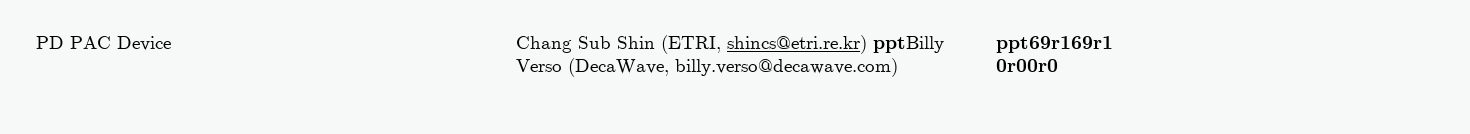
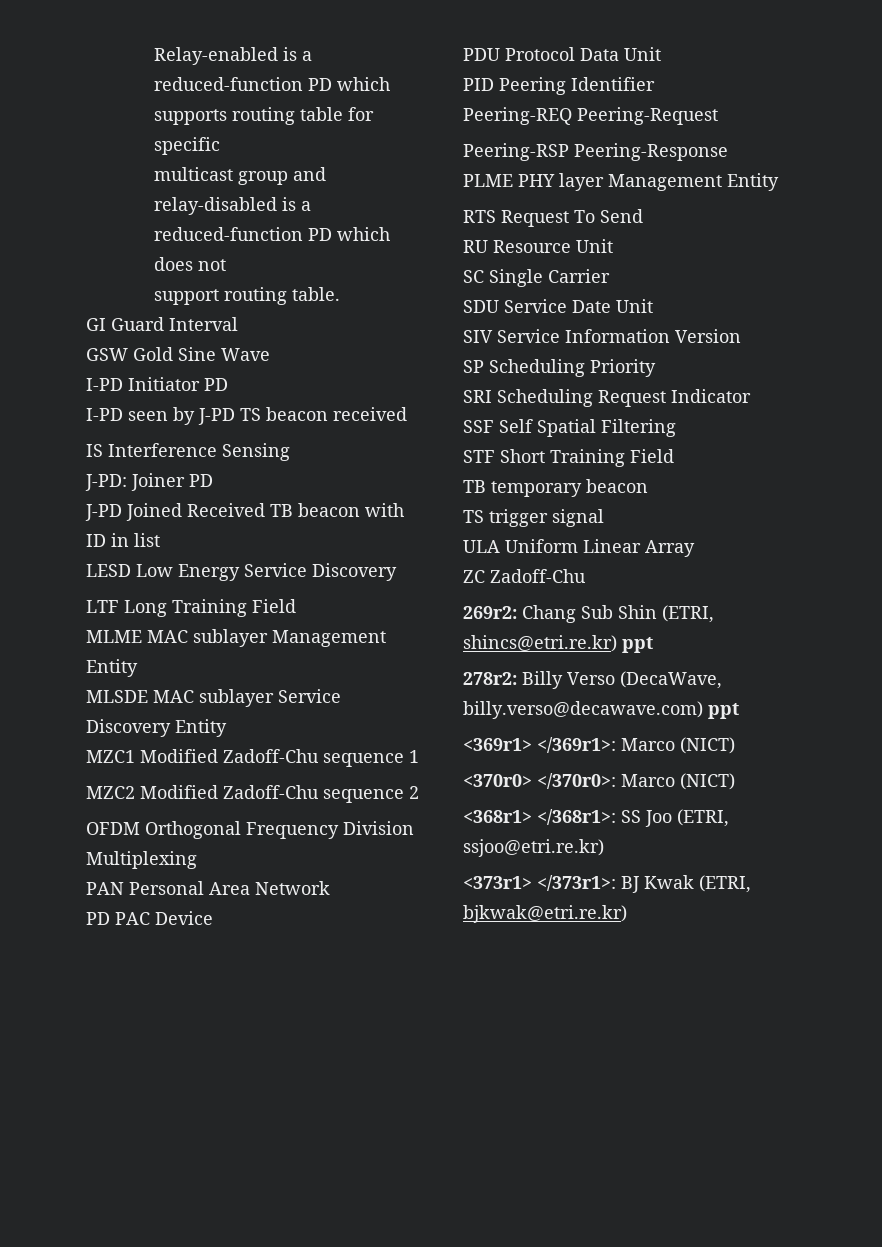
[36,36,171,51] PD PAC Device // -> [154,47,313,65] [154,77,391,91] [154,107,375,125] [154,137,221,155] [154,167,327,185] [154,197,312,215] [154,227,391,241] [154,257,227,271] [154,287,341,305] [86,317,238,331] [86,347,270,361] [86,377,228,391] [86,407,407,425] [86,443,290,461] [85,473,213,491] [85,503,404,521] [86,533,160,547] [86,563,397,581] [86,599,296,617] [86,629,386,647] [86,659,138,677] [86,689,341,707] [86,719,227,737] [86,749,419,767] [86,785,419,803] [86,821,414,839] [86,851,197,869] [86,881,330,895] [86,911,213,925] [463,47,661,61] [463,77,655,95] [463,107,718,125] [463,143,728,161] [463,173,779,191] [463,209,643,227] [463,239,613,253] [463,269,610,287] [463,299,653,313] [463,329,741,343] [463,359,656,377] [463,389,751,407] [463,419,676,437] [463,449,674,467] [463,479,648,497] [463,509,604,527] [463,539,695,557] [463,569,586,583] [463,606,517,619] Relay-enabled is a reduced-function PD which supports routing table for specific // multicast group and relay-disabled is a reduced-function PD which does not // support routing table. // GI Guard Interval // GSW Gold Sine Wave // I-PD Initiator PD // I-PD seen by J-PD TS beacon received // IS Interference Sensing // J-PD: Joiner PD // J-PD Joined Received TB beacon with ID in list // LESD Low Energy Service Discovery // LTF Long Training Field // MLME MAC sublayer Management Entity // MLSDE MAC sublayer Service Discovery Entity // MZC1 Modified Zadoff-Chu sequence 1 // MZC2 Modified Zadoff-Chu sequence 2 // OFDM Orthogonal Frequency Division Multiplexing // PAN Personal Area Network // PD PAC Device // PDU Protocol Data Unit // PID Peering Identifier // Peering-REQ Peering-Request // Peering-RSP Peering-Response // PLME PHY layer Management Entity // RTS Request To Send // RU Resource Unit // SC Single Carrier // SDU Service Date Unit // SIV Service Information Version // SP Scheduling Priority // SRI Scheduling Request Indicator // SSF Self Spatial Filtering // STF Short Training Field // TB temporary beacon // TS trigger signal // ULA Uniform Linear Array // ZC Zadoff-Chu // 269r2:
[873,36,944,53] [516,58,898,77] [996,36,1113,53] [996,59,1058,72] pptBilly Verso (DecaWave, billy.verso@decawave.com) ppt69r169r1 // 0r00r0 -> [622,637,653,653] [463,671,722,689] [463,701,739,719] [463,737,735,754] [463,773,735,790] [463,809,729,827] [463,839,604,857] [463,875,751,893] [463,905,627,923] ppt // 278r2: Billy Verso (DecaWave, billy.verso@decawave.com) ppt // <369r1> </369r1>: Marco (NICT) // <370r0> </370r0>: Marco (NICT) // <368r1> </368r1>: SS Joo (ETRI, ssjoo@etri.re.kr) // <373r1> </373r1>: BJ Kwak (ETRI, bjkwak@etri.re.kr)

